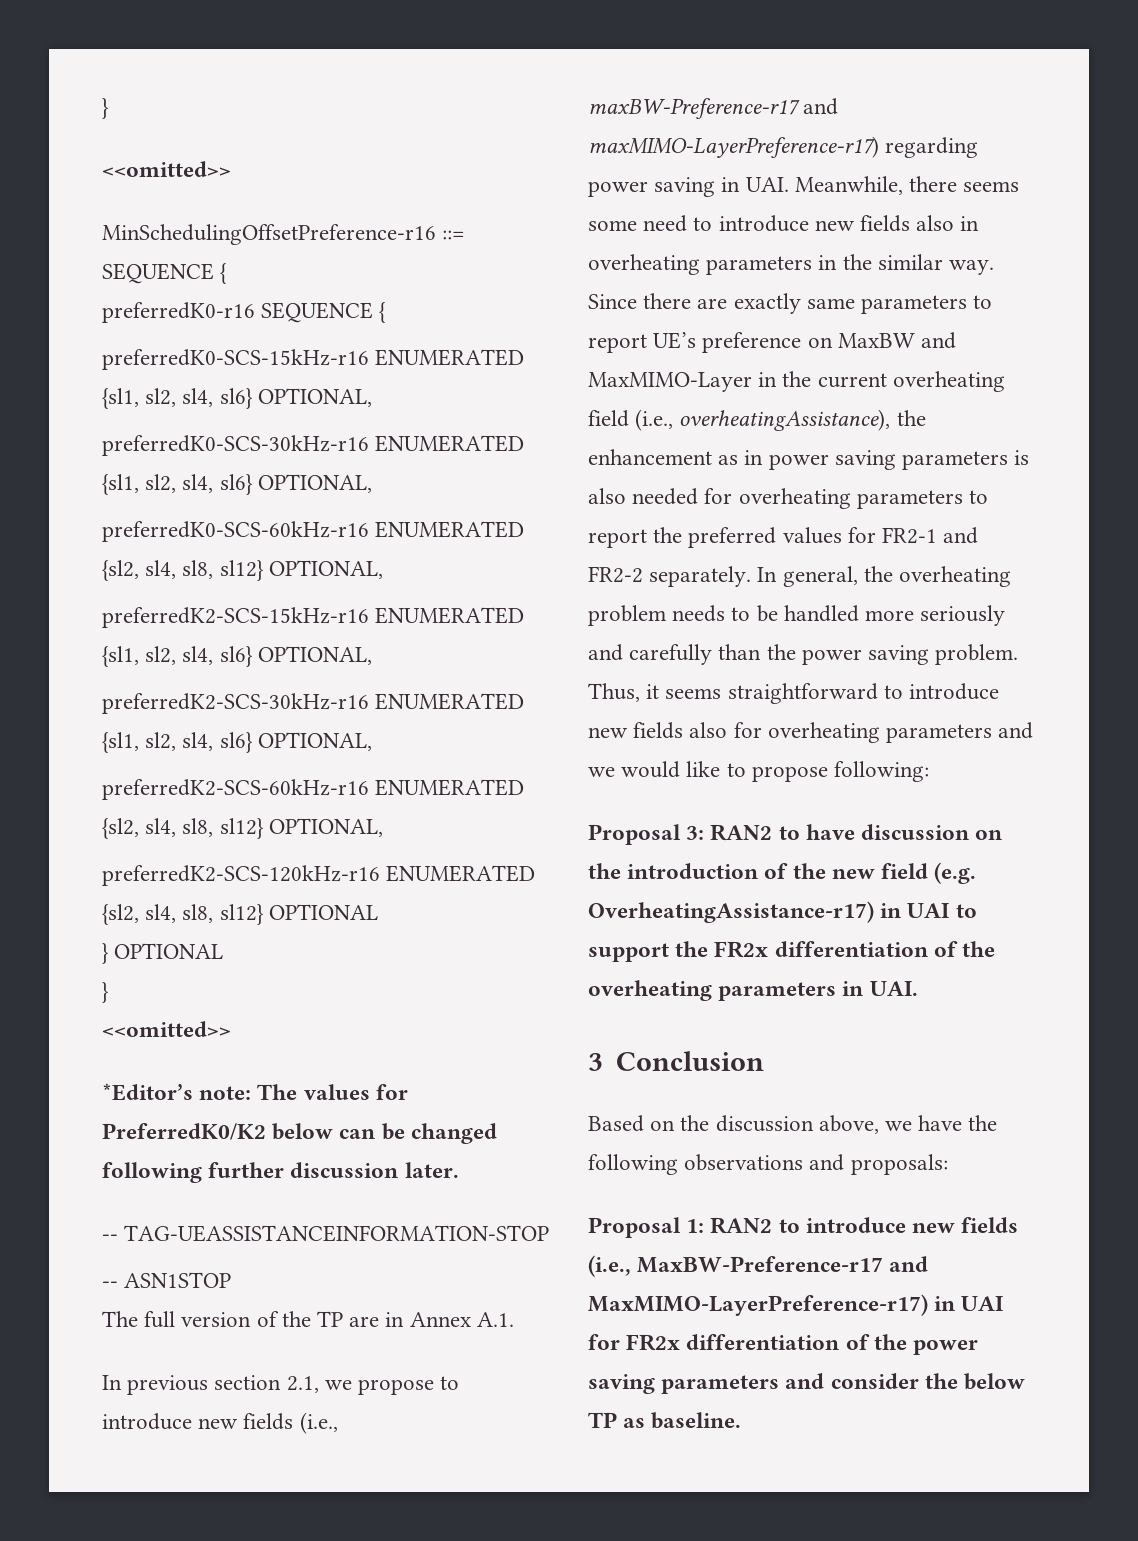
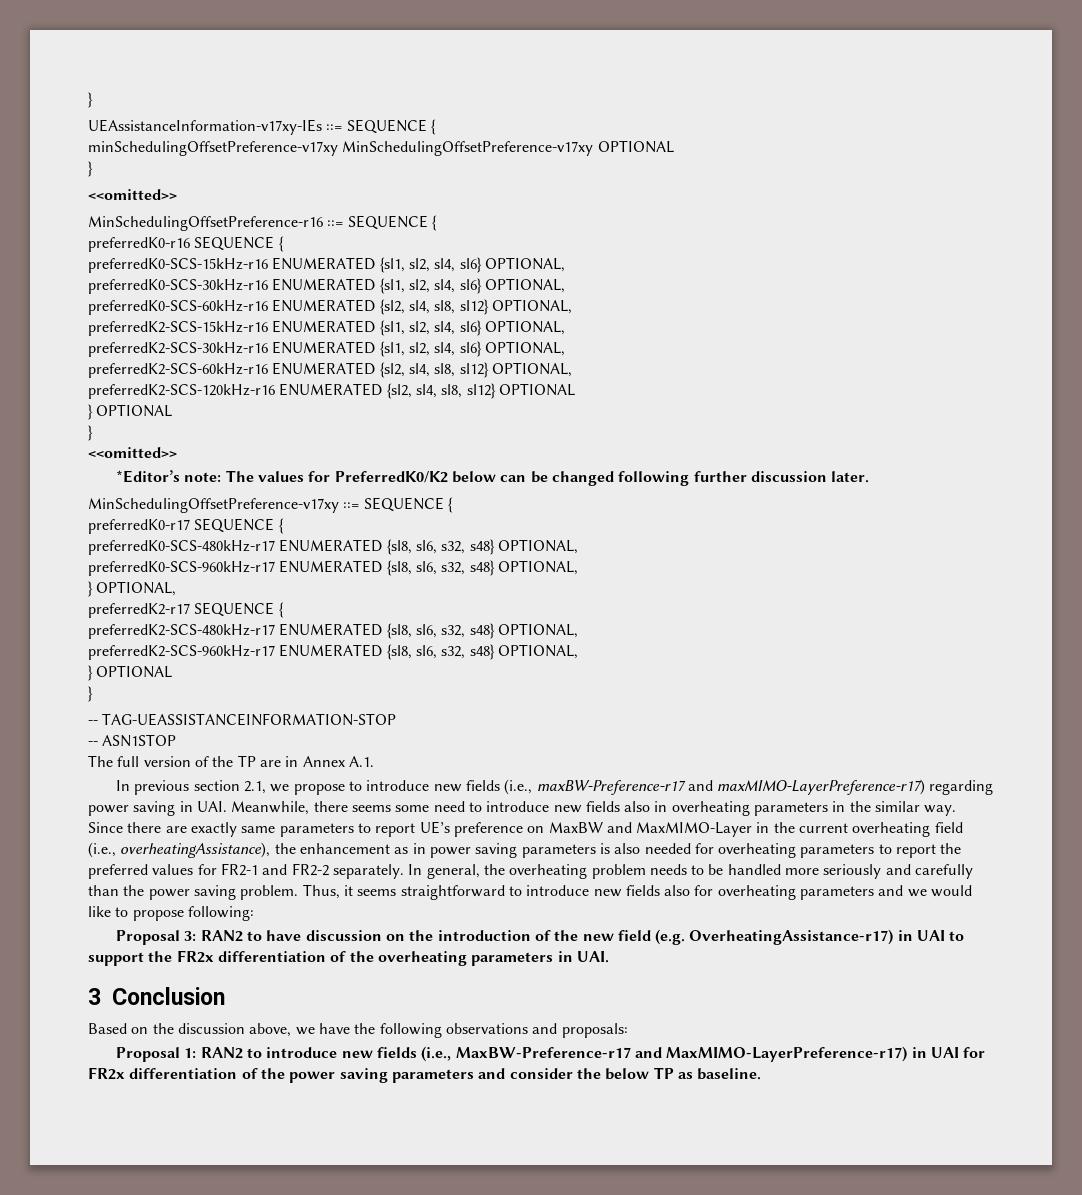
[102,98,109,119] } -> [88,92,93,108] [88,119,436,135] [88,140,674,156] [88,161,93,177] } // UEAssistanceInformation-v17xy-IEs ::= SEQUENCE { // minSchedulingOffsetPreference-v17xy MinSchedulingOffsetPreference-v17xy OPTIONAL // }
(459, 1170) none -> [88,497,453,513] [88,518,284,534] [88,539,578,555] [88,560,578,576] [88,581,177,597] [88,602,284,618] [88,623,578,639] [88,644,578,660] [88,665,173,681] [88,686,93,702] // MinSchedulingOffsetPreference-v17xy ::= SEQUENCE { // preferredK0-r17 SEQUENCE { // preferredK0-SCS-480kHz-r17 ENUMERATED {sl8, sl6, s32, s48} OPTIONAL, // preferredK0-SCS-960kHz-r17 ENUMERATED {sl8, sl6, s32, s48} OPTIONAL, // } OPTIONAL, // preferredK2-r17 SEQUENCE { // preferredK2-SCS-480kHz-r17 ENUMERATED {sl8, sl6, s32, s48} OPTIONAL, // preferredK2-SCS-960kHz-r17 ENUMERATED {sl8, sl6, s32, s48} OPTIONAL, // } OPTIONAL // }

